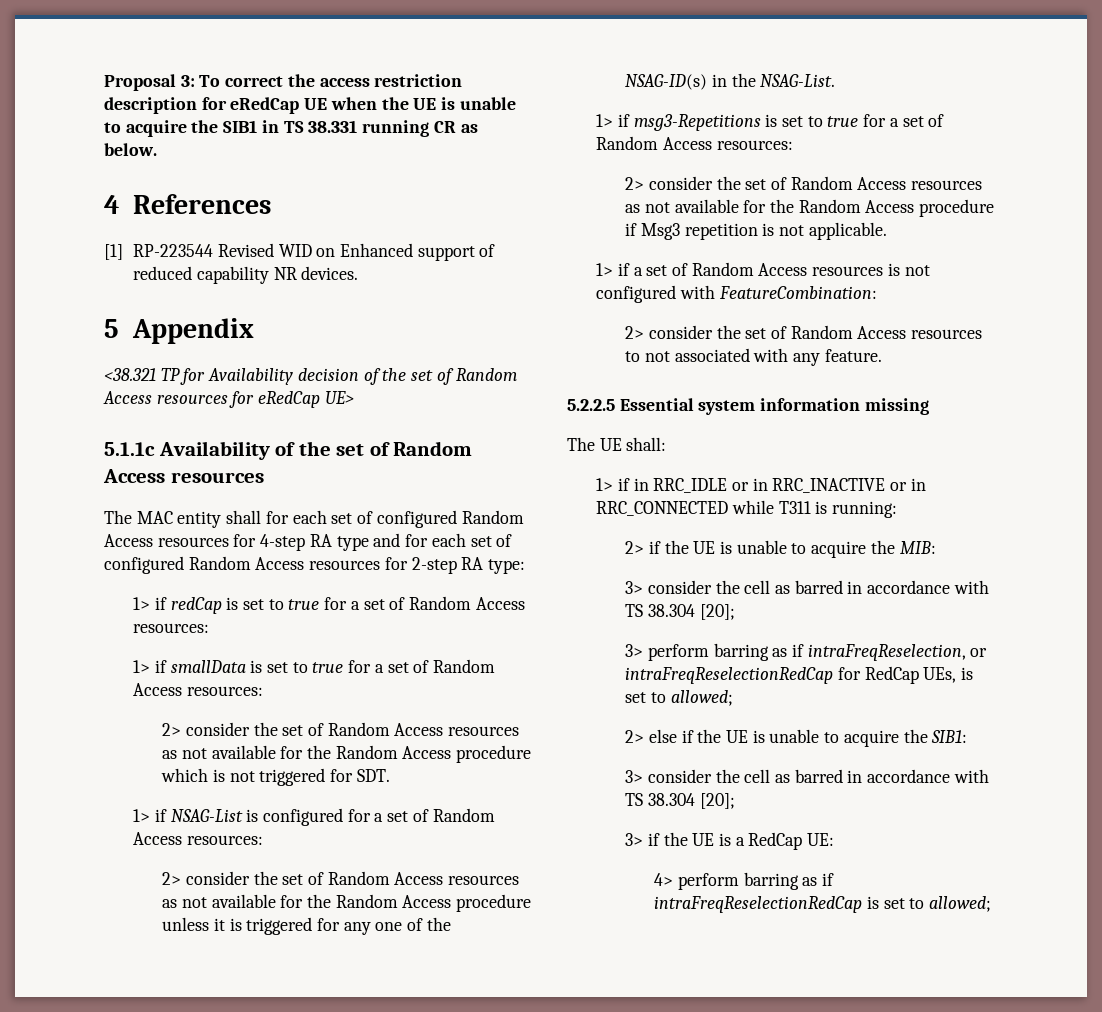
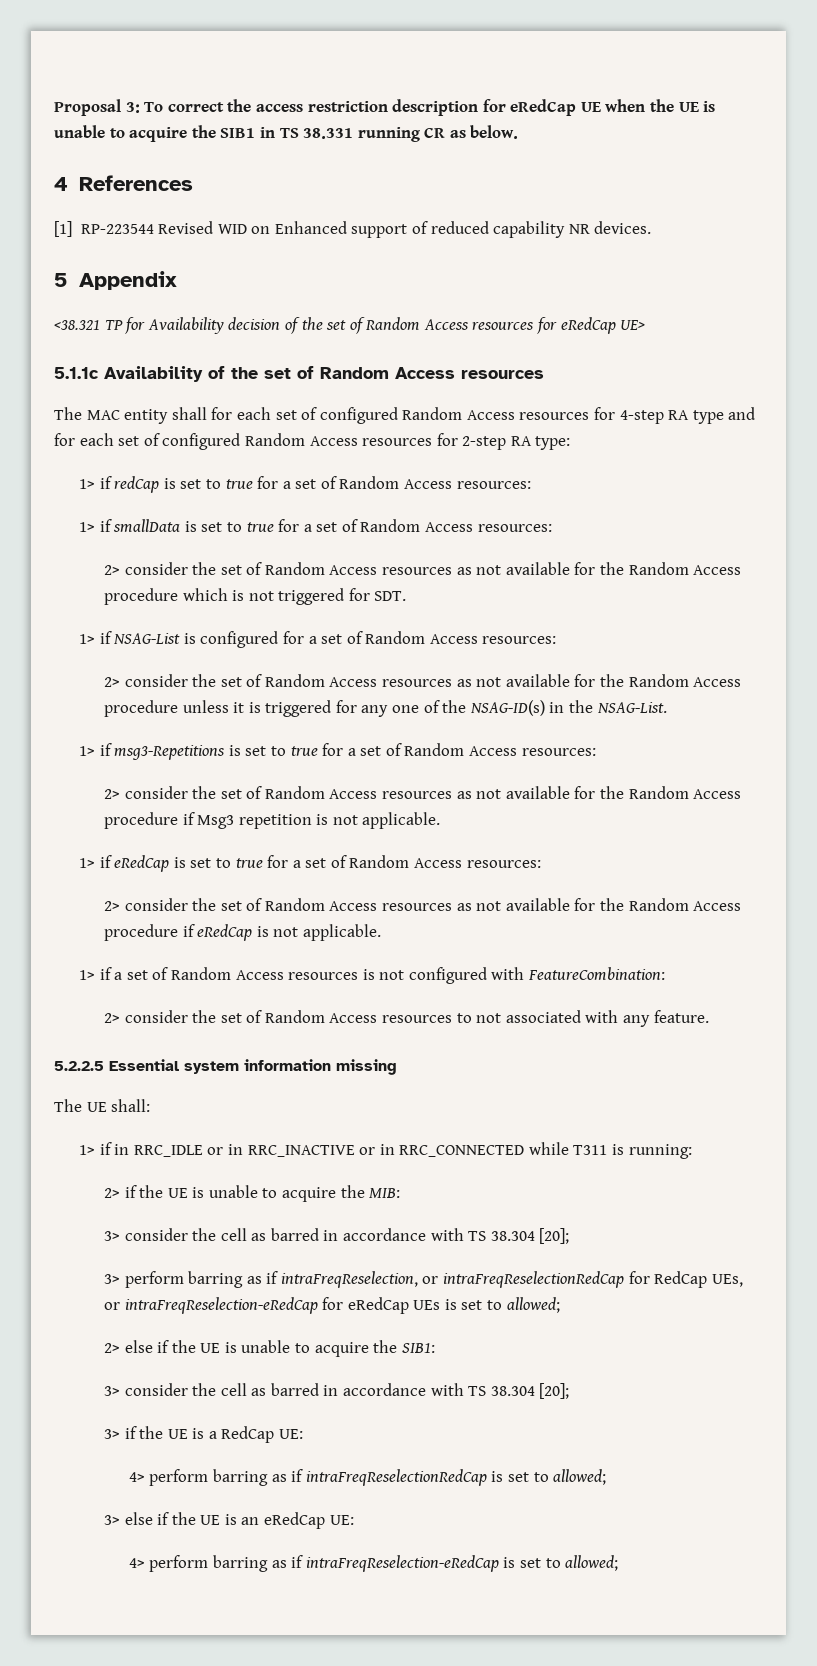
(887, 231) none -> [78,855,541,872] [103,898,742,911] [103,924,381,941] // 1> if eRedCap is set to true for a set of Random Access resources: // 2> consider the set of Random Access resources as not available for the Random Access procedure if eRedCap is not applicable.
(957, 675) none -> [103,1297,441,1314] or intraFreqReselection-eRedCap for eRedCap UEs
(992, 904) none -> [103,1512,354,1529] [128,1555,619,1572] // 3> else if the UE is an eRedCap UE: // 4> perform barring as if intraFreqReselection-eRedCap is set to allowed;

